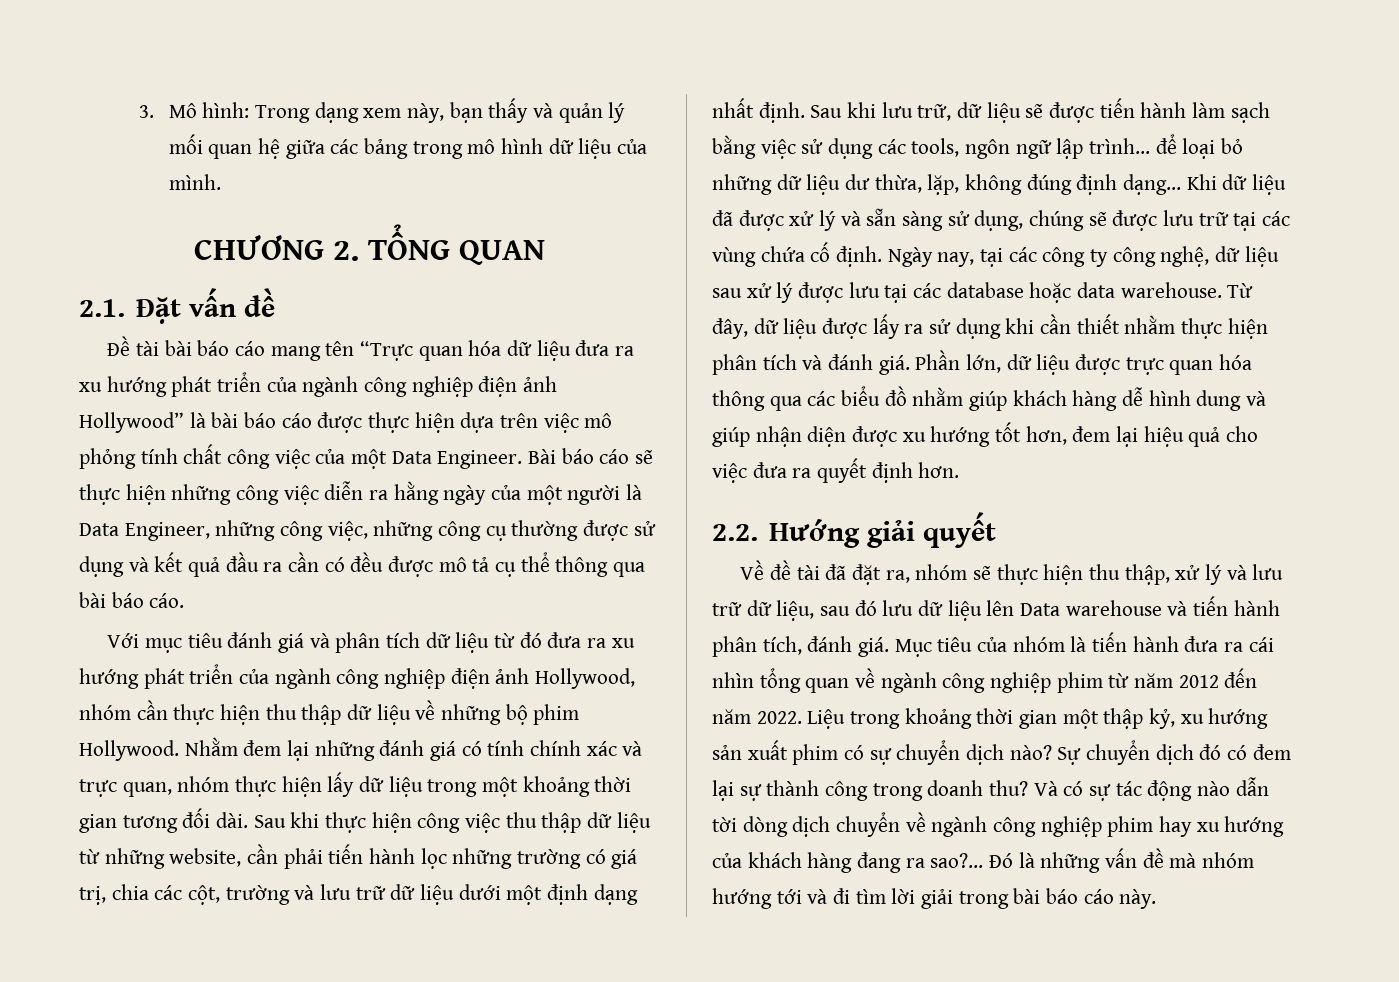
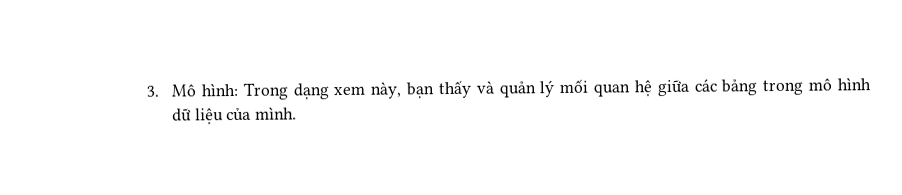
[194,224,545,265] [79,288,275,324] [107,336,634,361] [79,372,558,397] [79,412,613,433] [79,444,654,469] [79,481,643,505] [79,520,656,541] [79,552,646,577] [79,592,185,608] [107,632,635,653] [79,664,636,689] [79,700,580,725] [79,737,643,761] [79,772,632,797] [79,808,651,833] [79,844,638,869] [79,884,638,905] [712,98,1270,123] [712,134,1244,159] [712,174,1287,195] [712,208,1291,231] [712,242,1279,267] [712,282,1254,303] [712,314,1268,339] [712,350,1253,375] [712,386,1267,411] [712,422,1259,447] [712,458,960,483] [712,512,996,548] [740,560,1284,585] [712,596,1280,621] [712,632,1274,657] [712,668,1258,693] [712,708,1269,729] [712,740,1291,765] [712,777,1269,801] [712,812,1285,837] [712,848,1255,873] [712,888,1157,909] // CHƯƠNG 2. TỔNG QUAN // 2.1. Đặt vấn đề // Đề tài bài báo cáo mang tên “Trực quan hóa dữ liệu đưa ra xu hướng phát triển của ngành công nghiệp điện ảnh Hollywood” là bài báo cáo được thực hiện dựa trên việc mô phỏng tính chất công việc của một Data Engineer. Bài báo cáo sẽ thực hiện những công việc diễn ra hằng ngày của một người là Data Engineer, những công việc, những công cụ thường được sử dụng và kết quả đầu ra cần có đều được mô tả cụ thể thông qua bài báo cáo. // Với mục tiêu đánh giá và phân tích dữ liệu từ đó đưa ra xu hướng phát triển của ngành công nghiệp điện ảnh Hollywood, nhóm cần thực hiện thu thập dữ liệu về những bộ phim Hollywood. Nhằm đem lại những đánh giá có tính chính xác và trực quan, nhóm thực hiện lấy dữ liệu trong một khoảng thời gian tương đối dài. Sau khi thực hiện công việc thu thập dữ liệu từ những website, cần phải tiến hành lọc những trường có giá trị, chia các cột, trường và lưu trữ dữ liệu dưới một định dạng nhất định. Sau khi lưu trữ, dữ liệu sẽ được tiến hành làm sạch bằng việc sử dụng các tools, ngôn ngữ lập trình… để loại bỏ những dữ liệu dư thừa, lặp, không đúng định dạng… Khi dữ liệu đã được xử lý và sẵn sàng sử dụng, chúng sẽ được lưu trữ tại các vùng chứa cố định. Ngày nay, tại các công ty công nghệ, dữ liệu sau xử lý được lưu tại các database hoặc data warehouse. Từ đây, dữ liệu được lấy ra sử dụng khi cần thiết nhằm thực hiện phân tích và đánh giá. Phần lớn, dữ liệu được trực quan hóa thông qua các biểu đồ nhằm giúp khách hàng dễ hình dung và giúp nhận diện được xu hướng tốt hơn, đem lại hiệu quả cho việc đưa ra quyết định hơn. // 2.2. Hướng giải quyết // Về đề tài đã đặt ra, nhóm sẽ thực hiện thu thập, xử lý và lưu trữ dữ liệu, sau đó lưu dữ liệu lên Data warehouse và tiến hành phân tích, đánh giá. Mục tiêu của nhóm là tiến hành đưa ra cái nhìn tổng quan về ngành công nghiệp phim từ năm 2012 đến năm 2022. Liệu trong khoảng thời gian một thập kỷ, xu hướng sản xuất phim có sự chuyển dịch nào? Sự chuyển dịch đó có đem lại sự thành công trong doanh thu? Và có sự tác động nào dẫn tời dòng dịch chuyển về ngành công nghiệp phim hay xu hướng của khách hàng đang ra sao?... Đó là những vấn đề mà nhóm hướng tới và đi tìm lời giải trong bài báo cáo này. -> (298, 113) none

